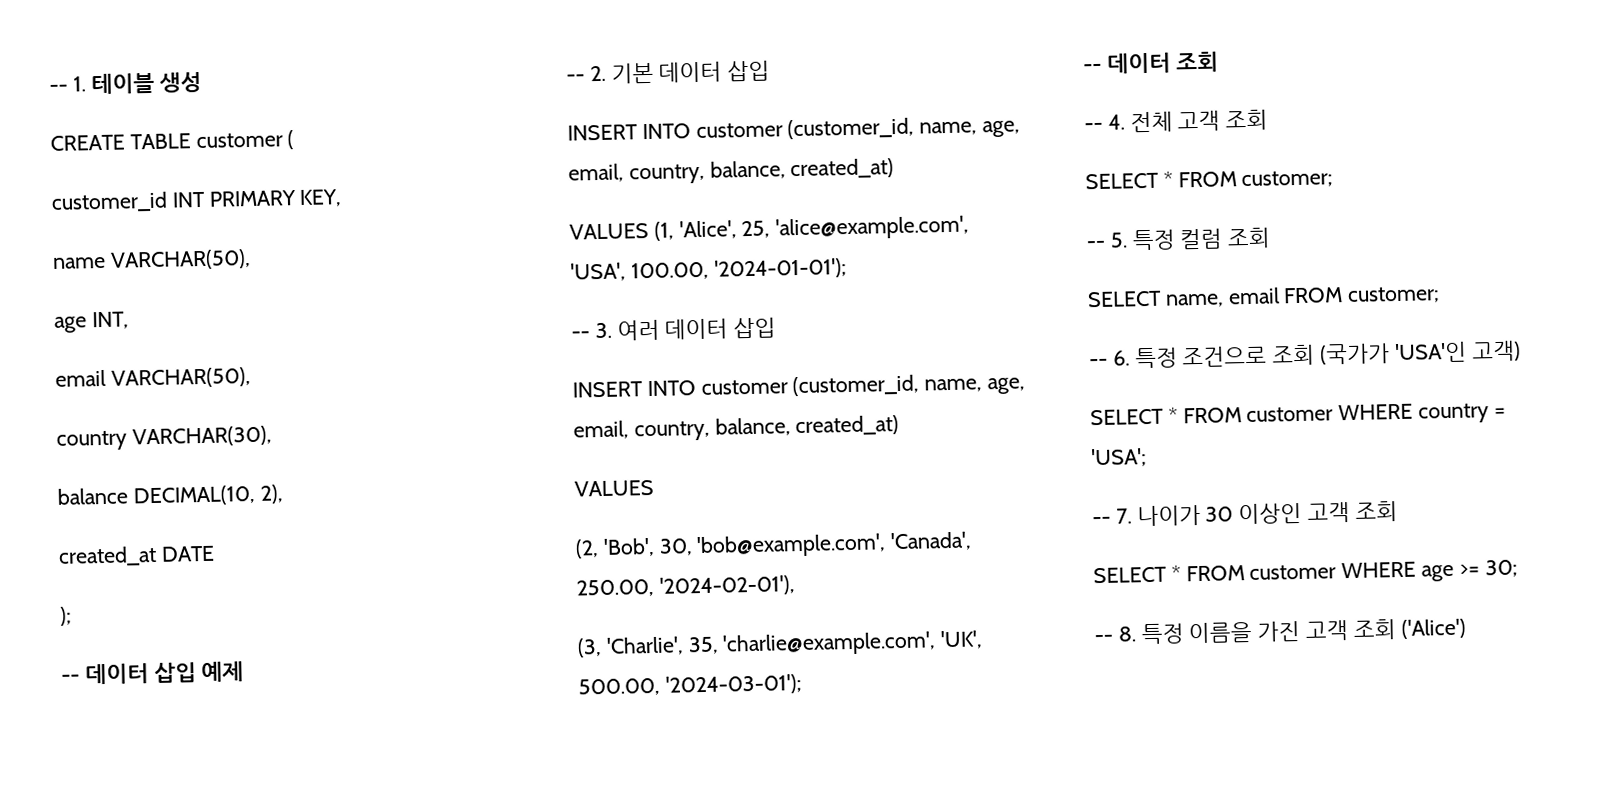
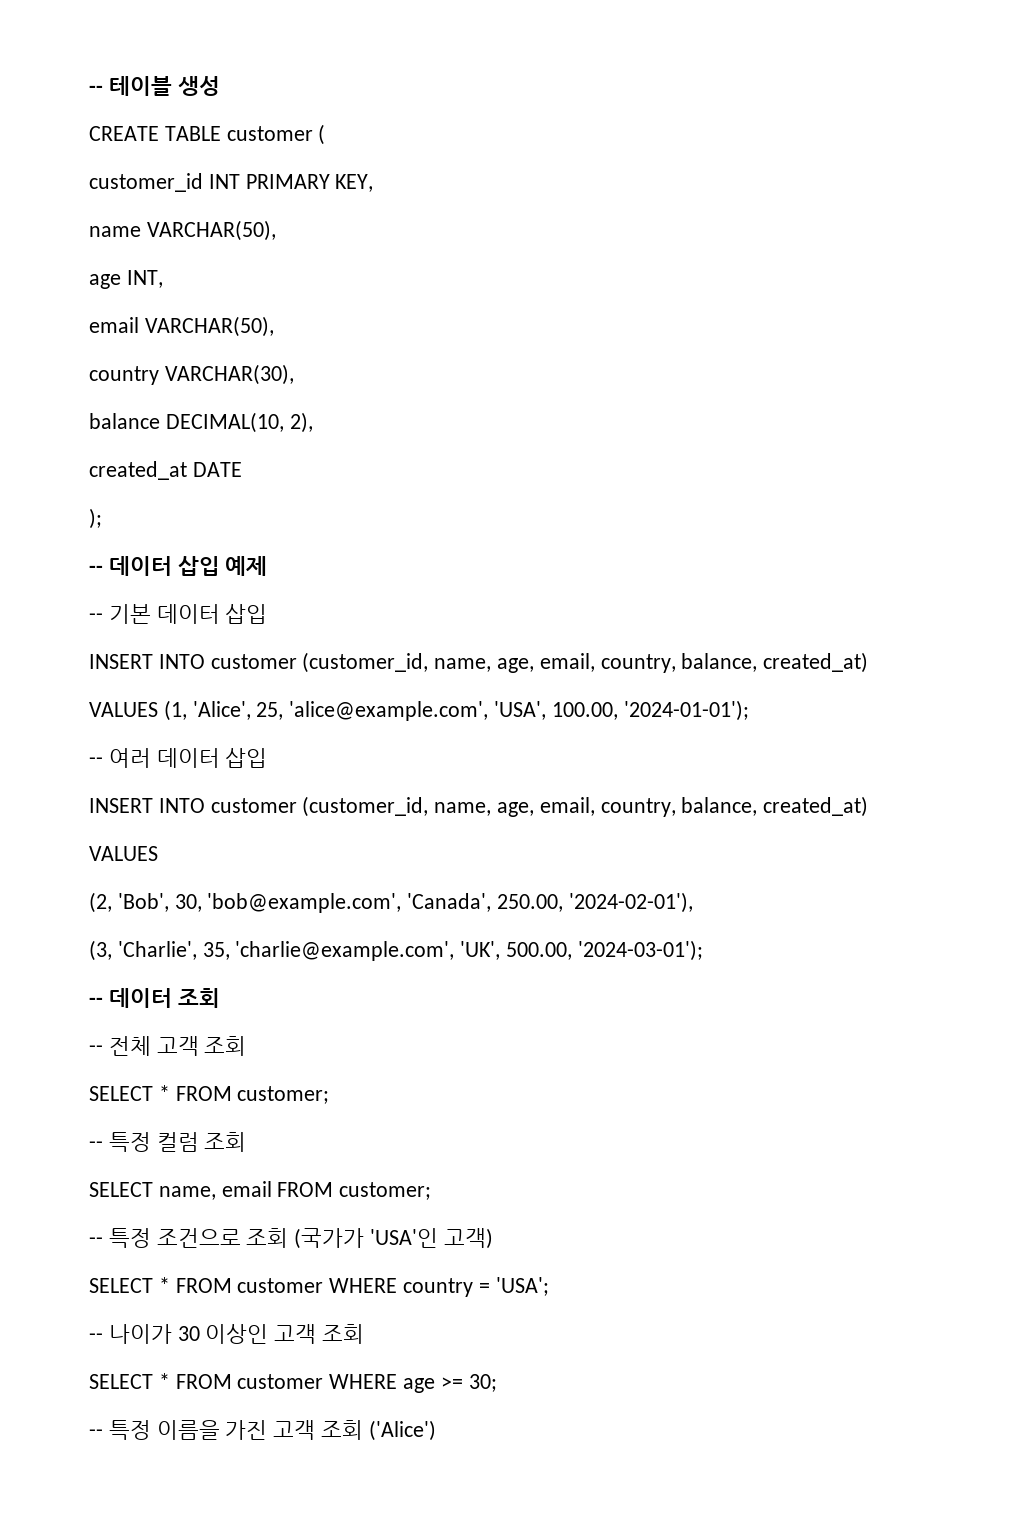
[49,76,86,92] -- 1. -> [89,85,103,93] --
[589,65,606,82] 2. -> (103, 617) none
[594,322,612,339] 3. -> (103, 761) none
[1107,114,1125,130] 4. -> (103, 1049) none
[1109,232,1128,248] 5. -> (103, 1145) none
[1112,350,1130,366] 6. -> (103, 1241) none
[1115,508,1132,524] 7. -> (103, 1337) none
[1117,626,1136,642] 8. -> (103, 1433) none

